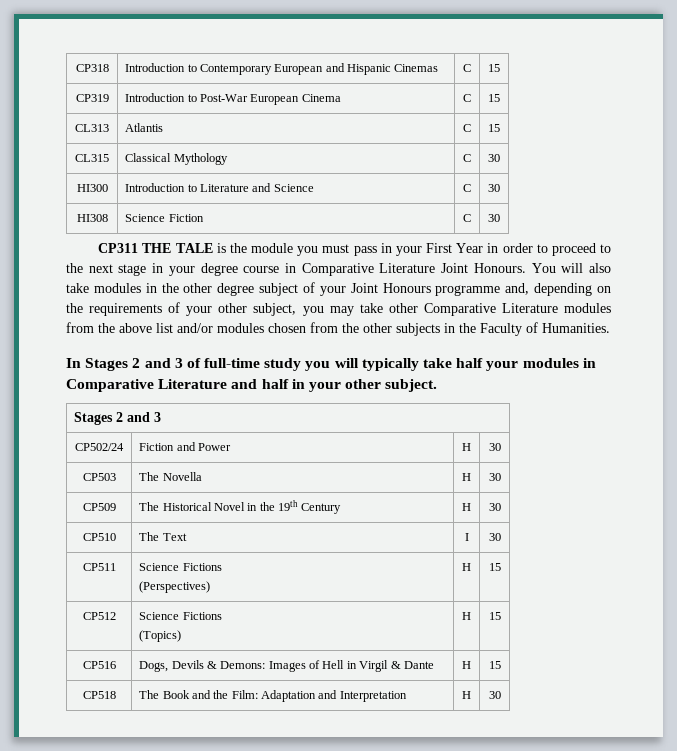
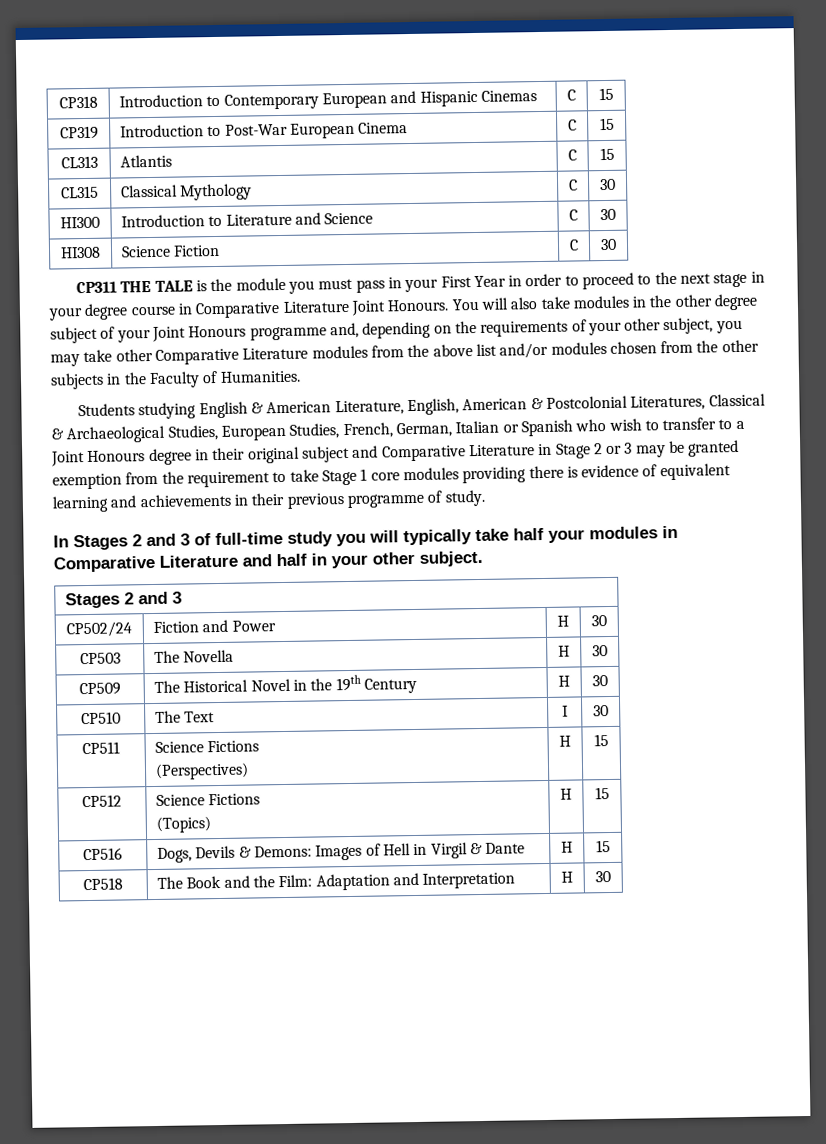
(610, 328) none -> [77,393,766,420] [51,417,745,444] [51,439,740,467] [52,463,731,490] [52,489,485,513] // Students studying English & American Literature, English, American & Postcolonial Literatures, Classical & Archaeological Studies, European Studies, French, German, Italian or Spanish who wish to transfer to a Joint Honours degree in their original subject and Comparative Literature in Stage 2 or 3 may be granted exemption from the requirement to take Stage 1 core modules providing there is evidence of equivalent learning and achievements in their previous programme of study.

